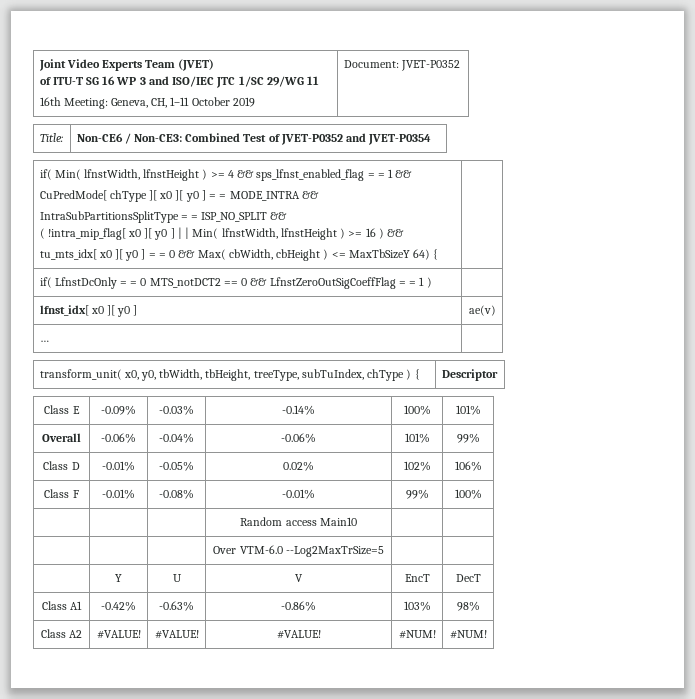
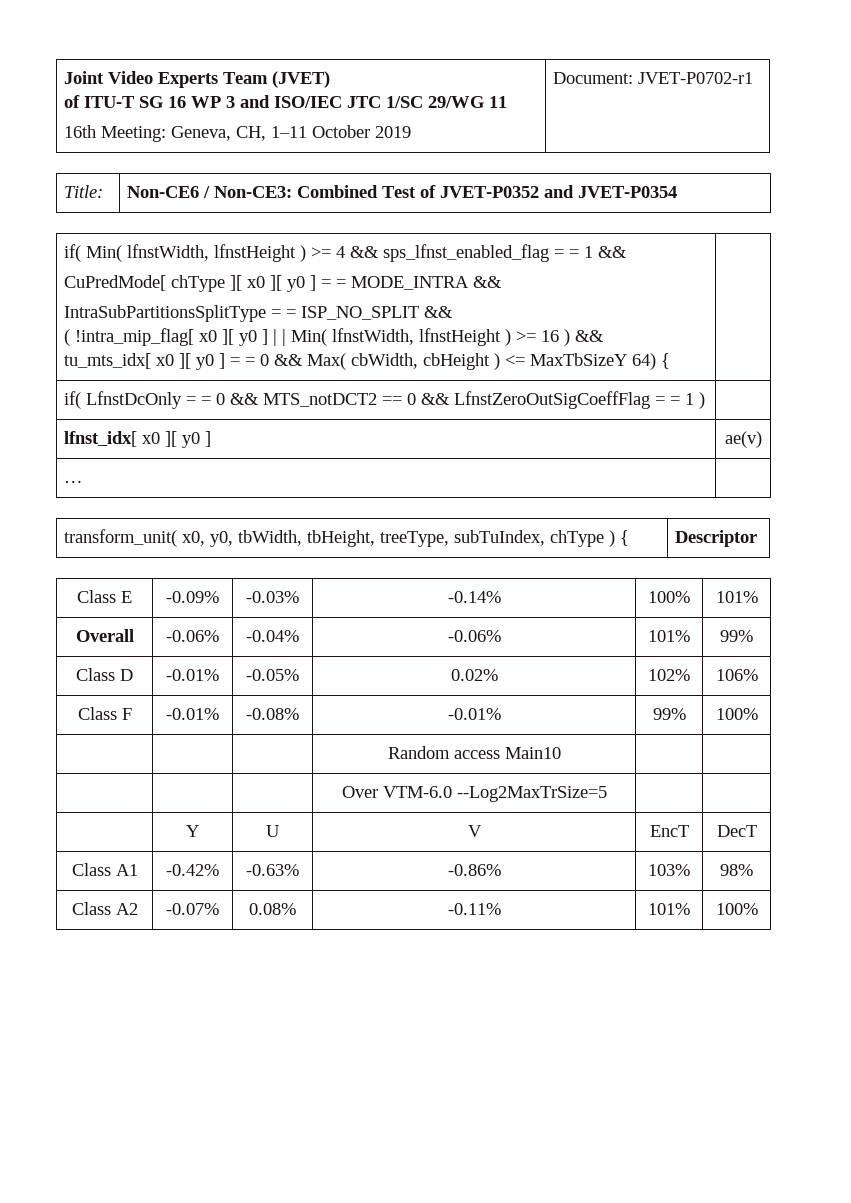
[400,60,460,71] JVET-P0352 -> [638,72,754,84] JVET-P0702-r1
(147, 282) none -> [230,393,260,405] &&
[96,630,141,639] [154,630,199,639] [276,630,321,639] [398,630,436,639] [449,630,487,639] #VALUE! | #VALUE! | #VALUE! | #NUM! | #NUM! -> [166,903,219,915] [249,903,296,915] [447,903,501,915] [648,903,690,915] [715,903,758,915] -0.07% | 0.08% | -0.11% | 101% | 100%

